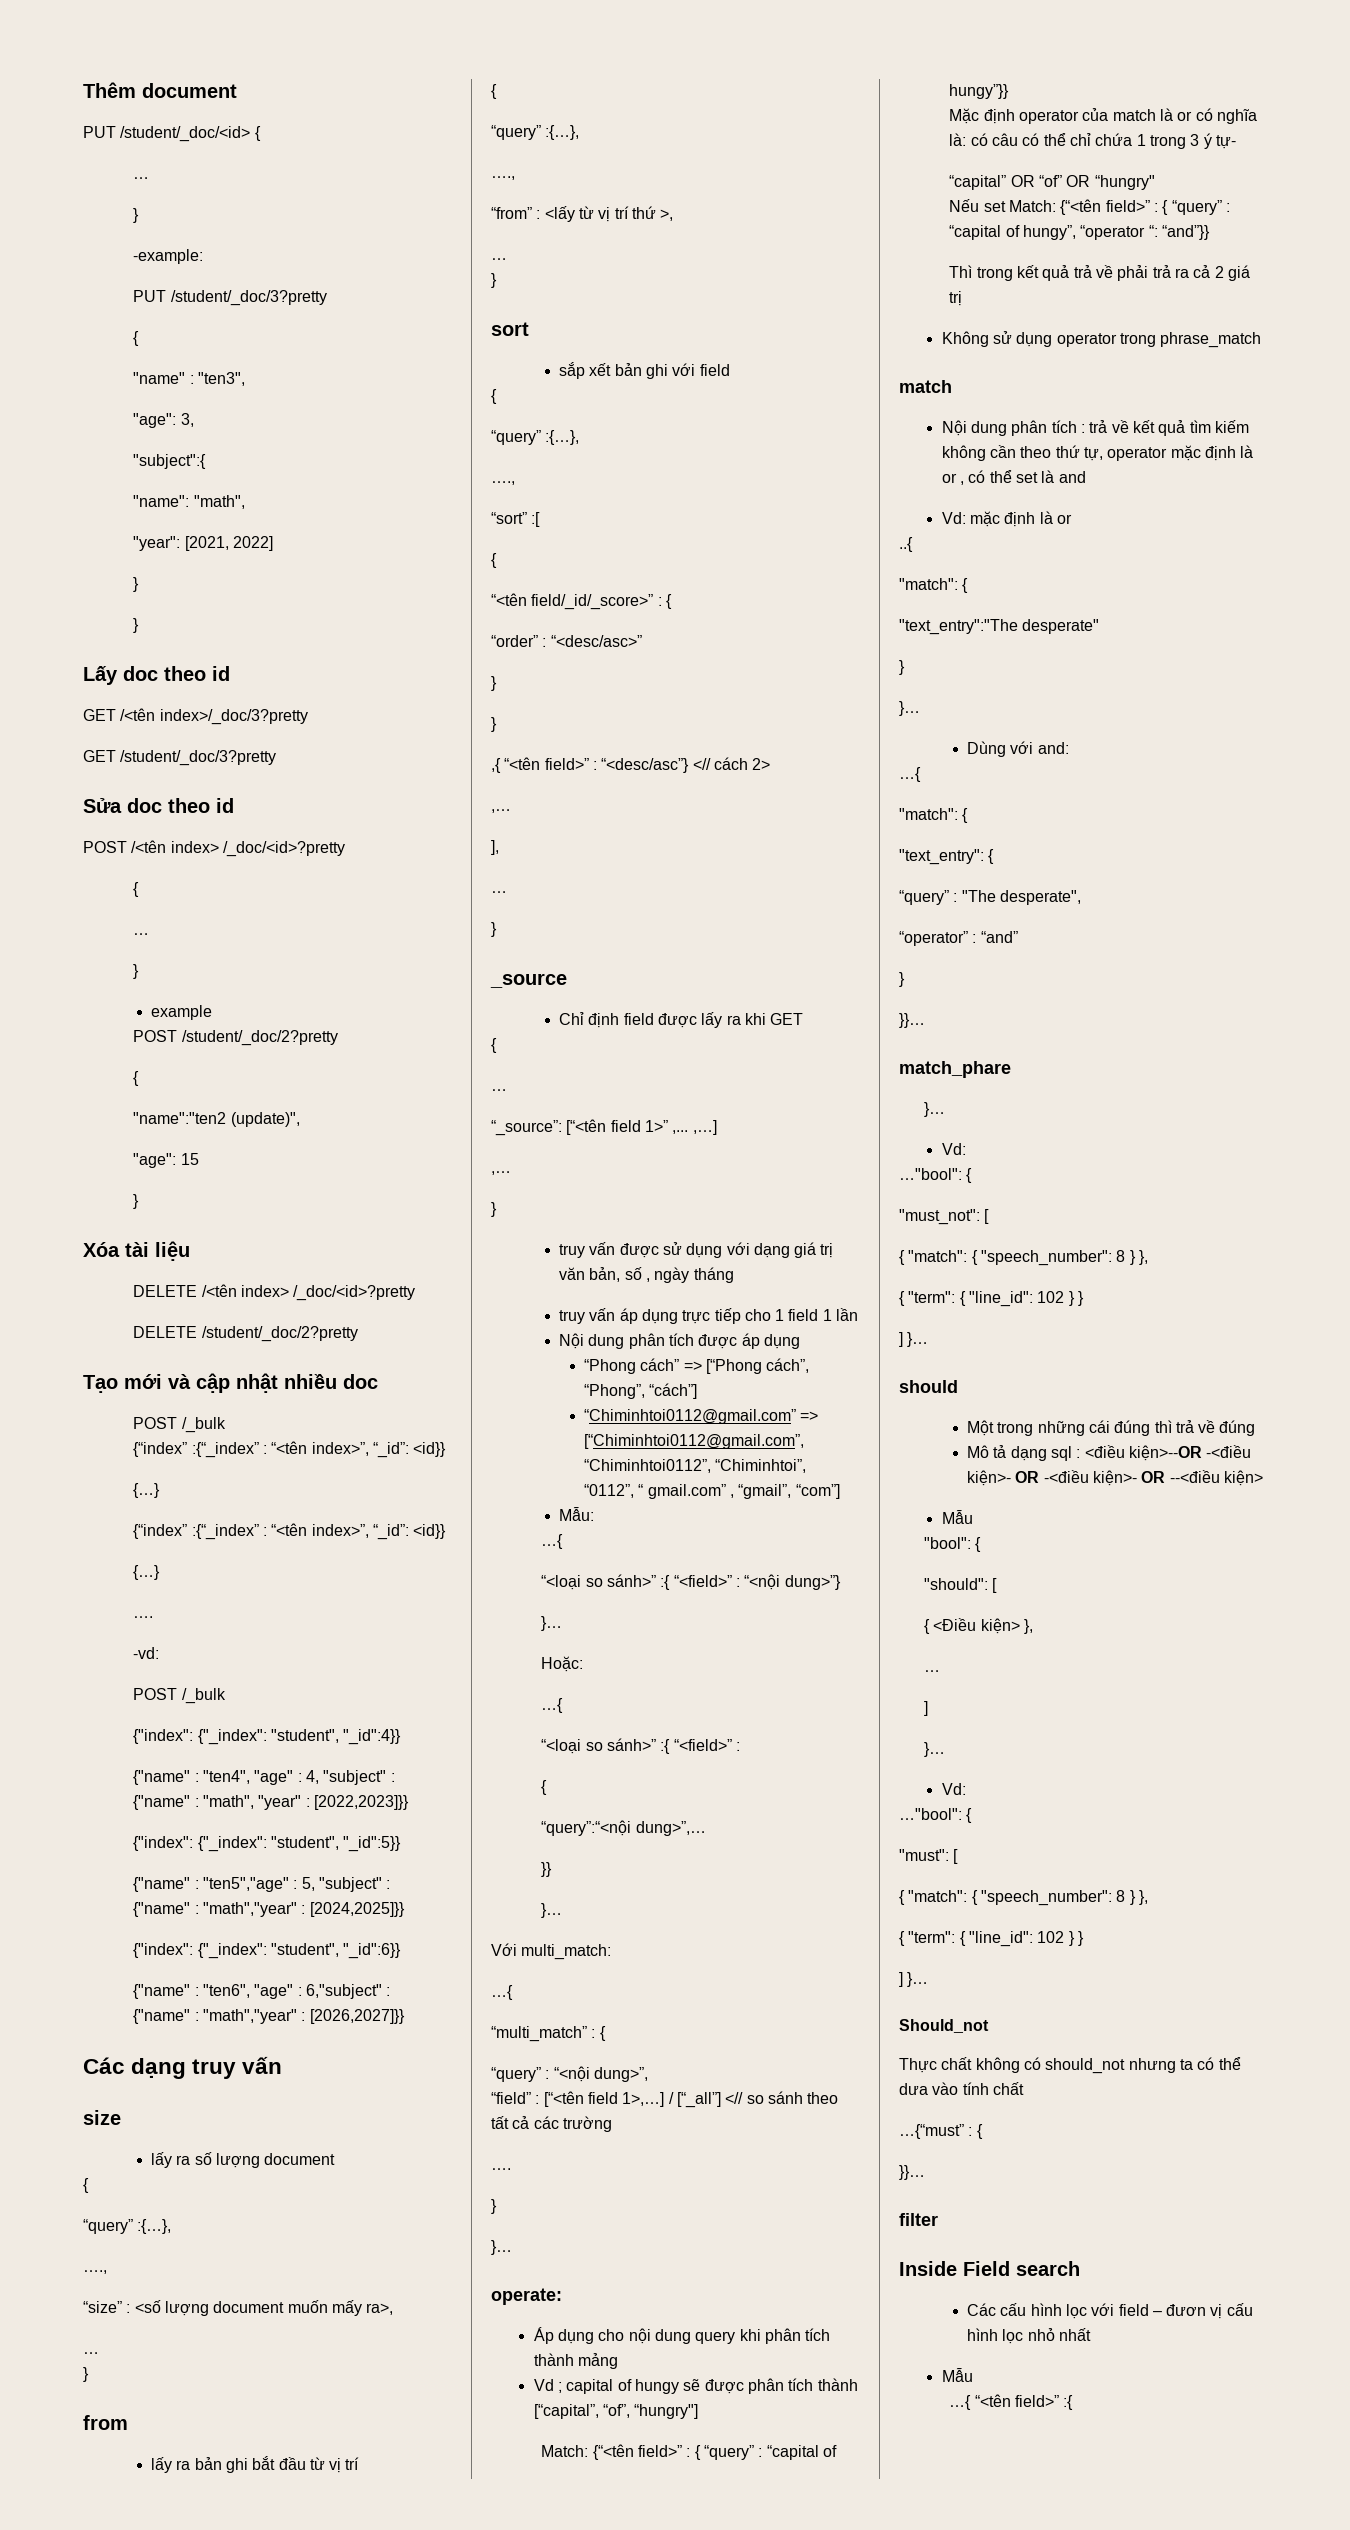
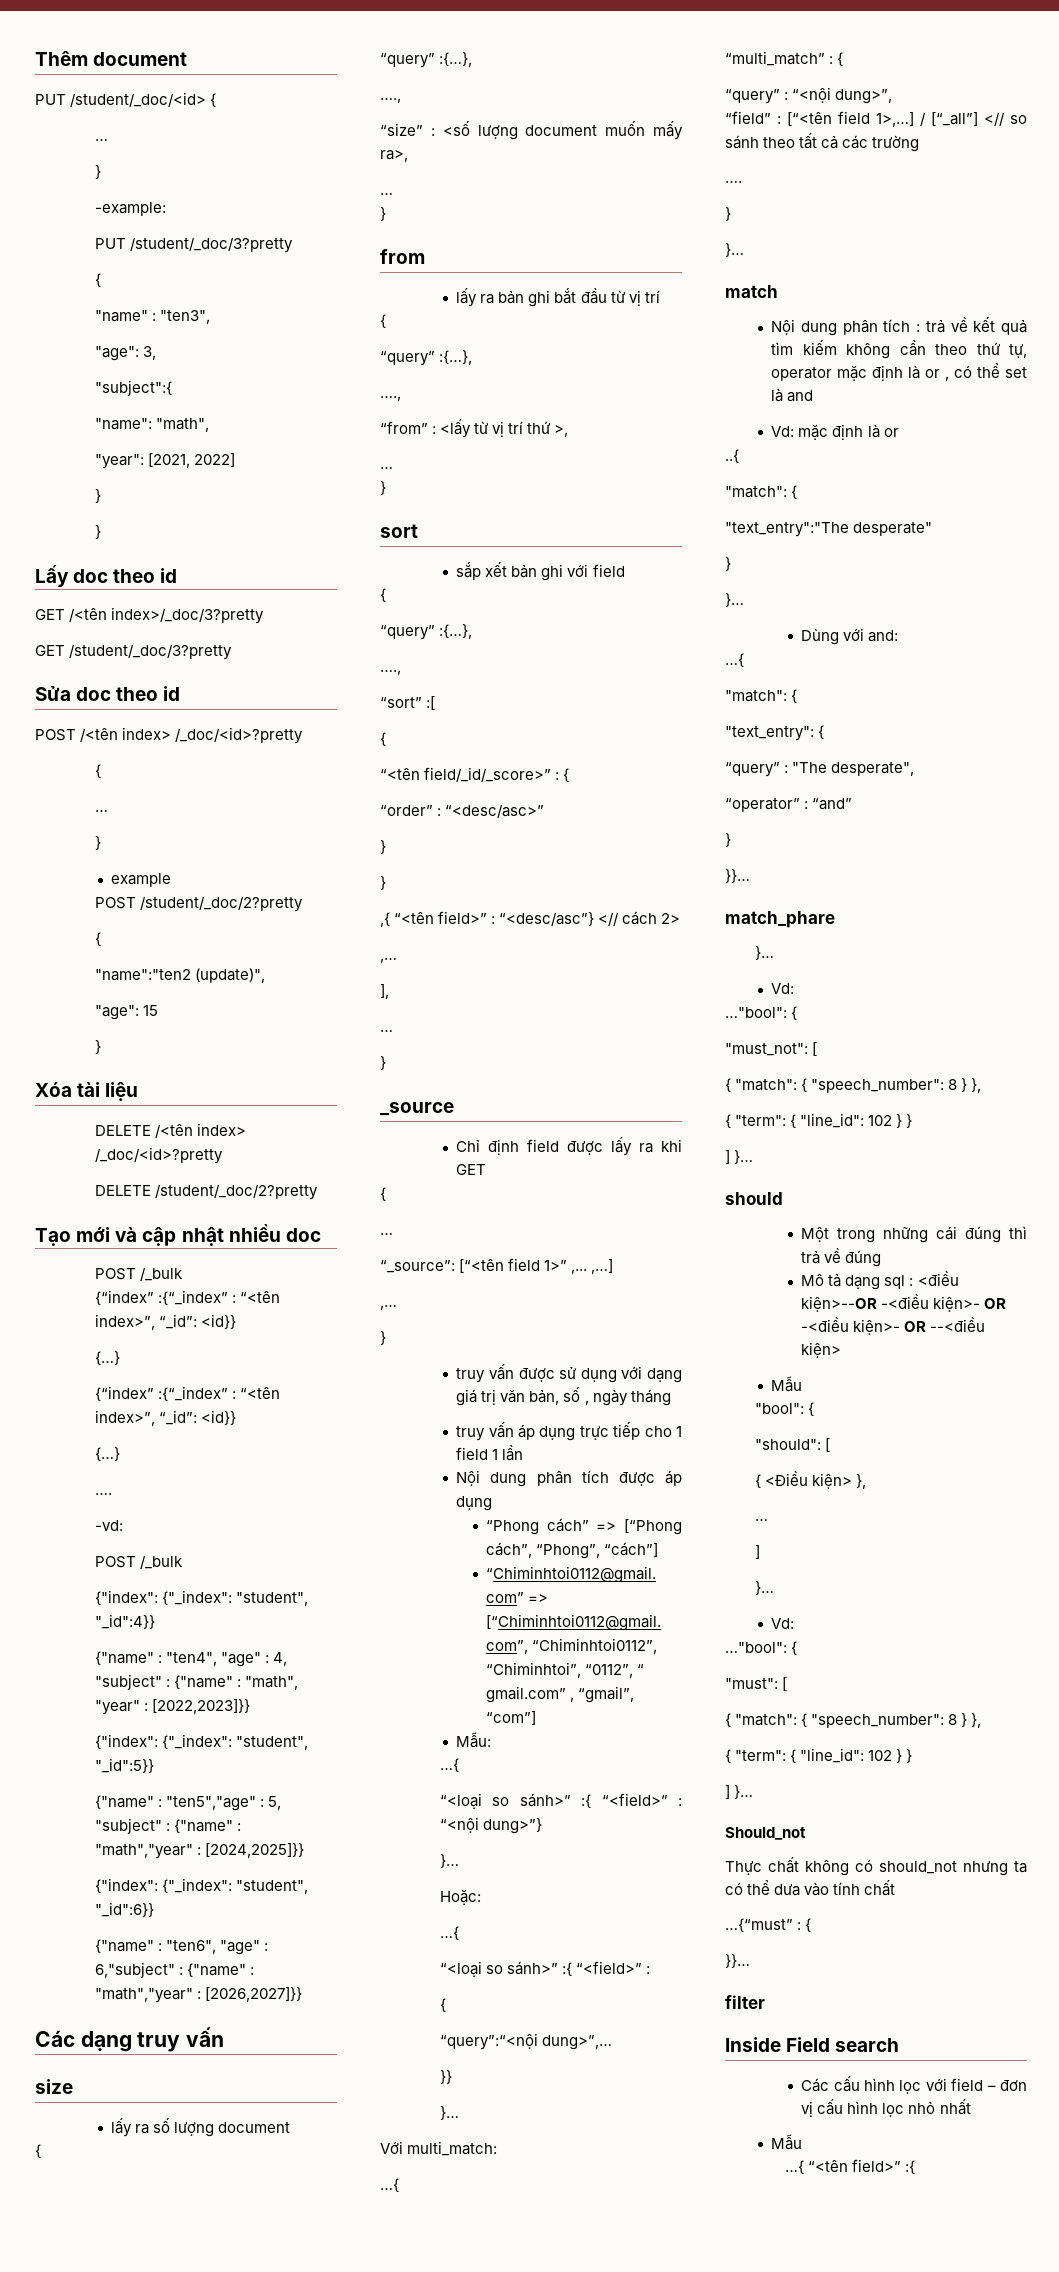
[491,2288,562,2305] [533,2327,831,2344] [533,2353,619,2369] [533,2378,858,2394] [533,2404,699,2419] [541,2444,837,2460] [949,84,1010,99] [949,108,1257,124] [949,133,1236,149] [949,175,1155,190] [949,199,1230,215] [949,225,1210,240] [949,265,1250,281] [949,291,963,306] [941,331,1262,348] // operate: // Áp dụng cho nội dung query khi phân tích thành mảng // Vd ; capital of hungy sẽ được phân tích thành [“capital”, “of”, “hungry"] // Match: {“<tên field>” : { “query” : “capital of hungy”}} // Mặc định operator của match là or có nghĩa là: có câu có thể chỉ chứa 1 trong 3 ý tự- // “capital” OR “of” OR “hungry" // Nếu set Match: {“<tên field>” : { “query” : “capital of hungy”, “operator “: “and”}} // Thì trong kết quả trả về phải trả ra cả 2 giá trị // Không sử dụng operator trong phrase_match -> (744, 250) none
[1166,2304,1207,2316] đươn -> [1000,2080,1027,2091] đơn

